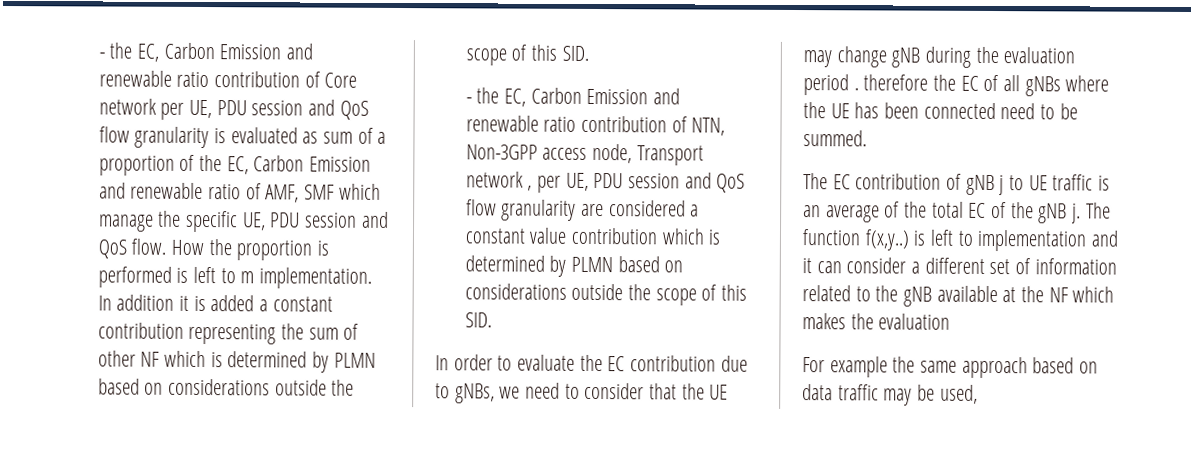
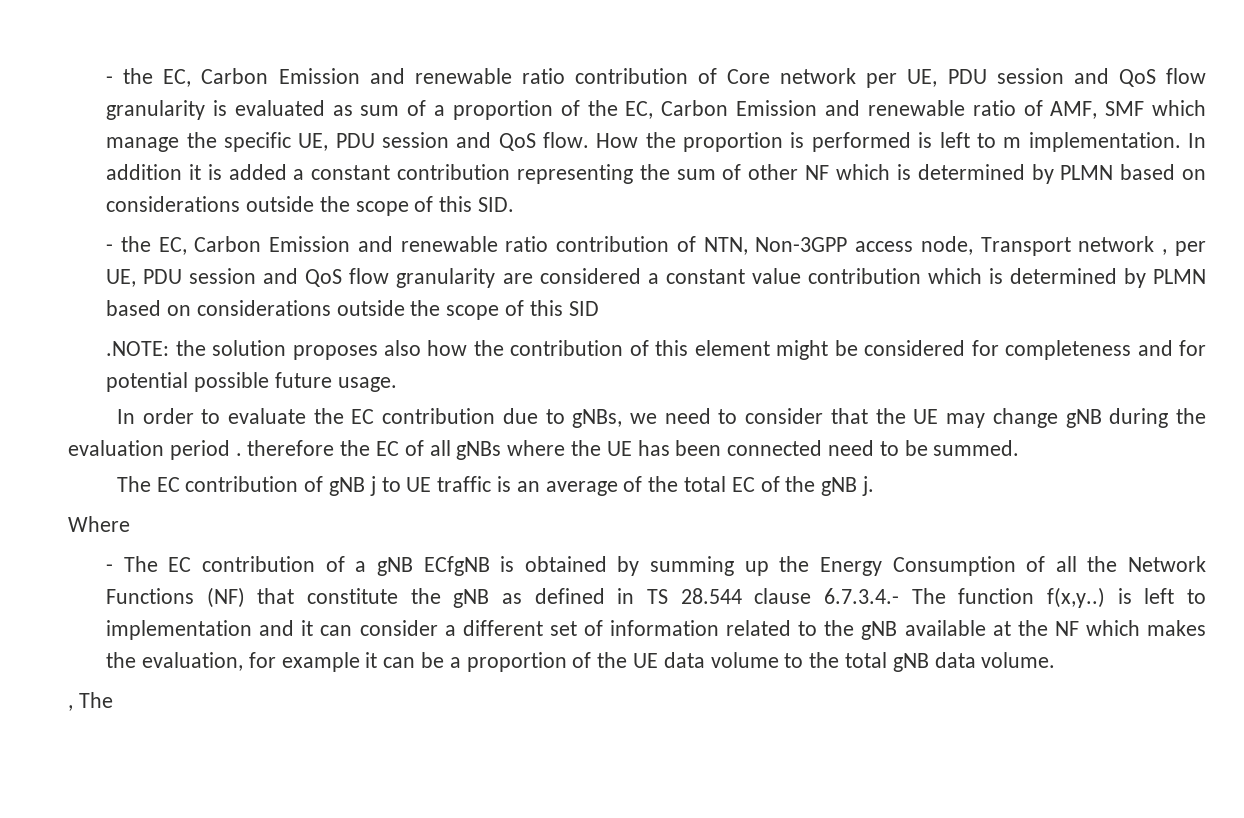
[464,312,492,328] SID. -> [568,301,599,316] [106,340,1206,360] [106,372,397,392] SID // .NOTE: the solution proposes also how the contribution of this element might be considered for completeness and for potential possible future usage.
(1082, 213) none -> [68,516,130,532] [106,556,1206,576] [106,587,900,608] // Where // - The EC contribution of a gNB ECfgNB is obtained by summing up the Energy Consumption of all the Network Functions (NF) that constitute the gNB as defined in TS 28.544 clause 6.7.3.4.-
[878,313,951,330] [802,356,1099,379] [802,384,978,406] evaluation // For example the same approach based on data traffic may be used, -> [141,652,1056,672] [68,692,113,711] evaluation, for example it can be a proportion of the UE data volume to the total gNB data volume. // , The

